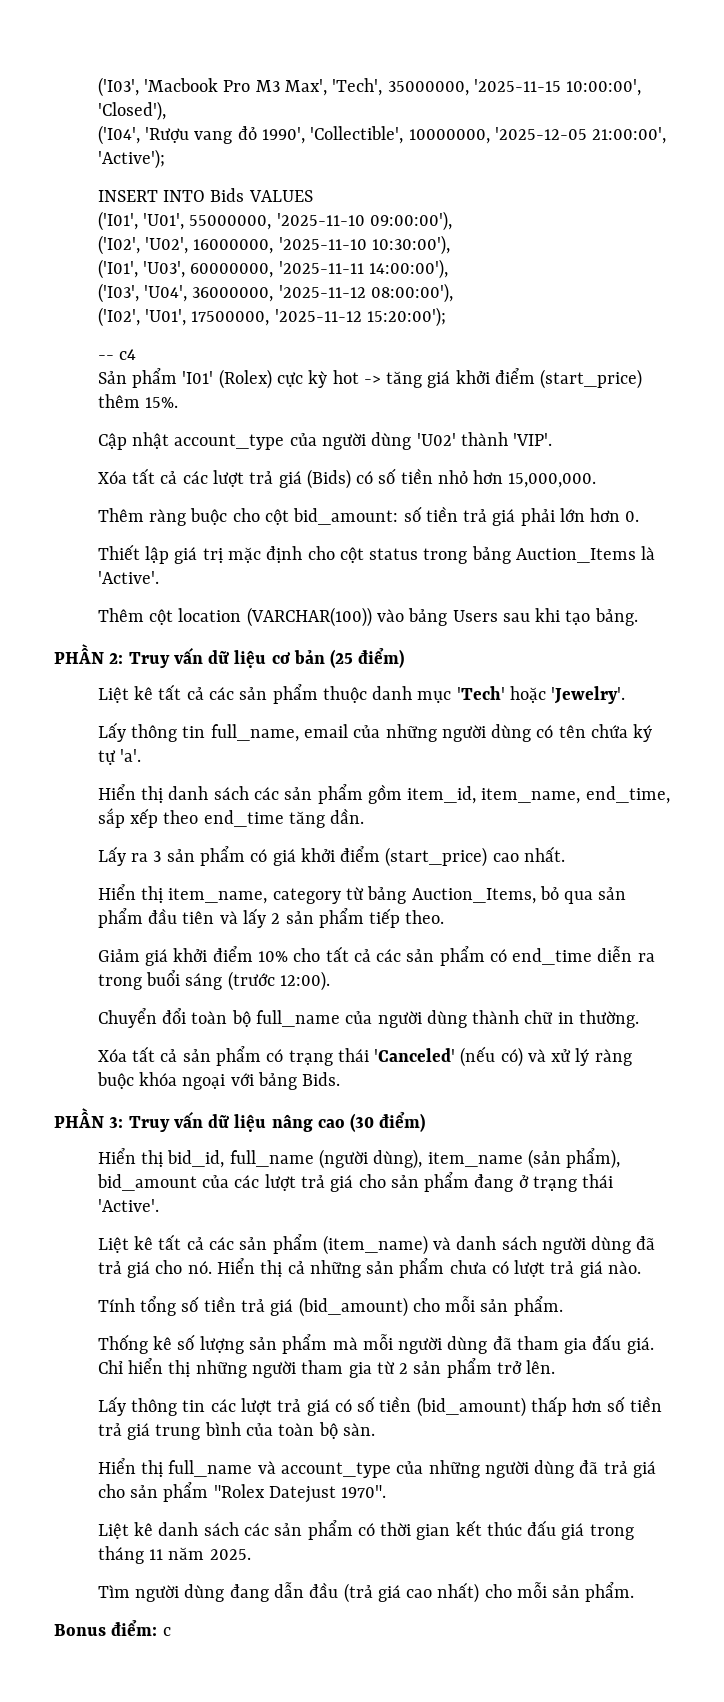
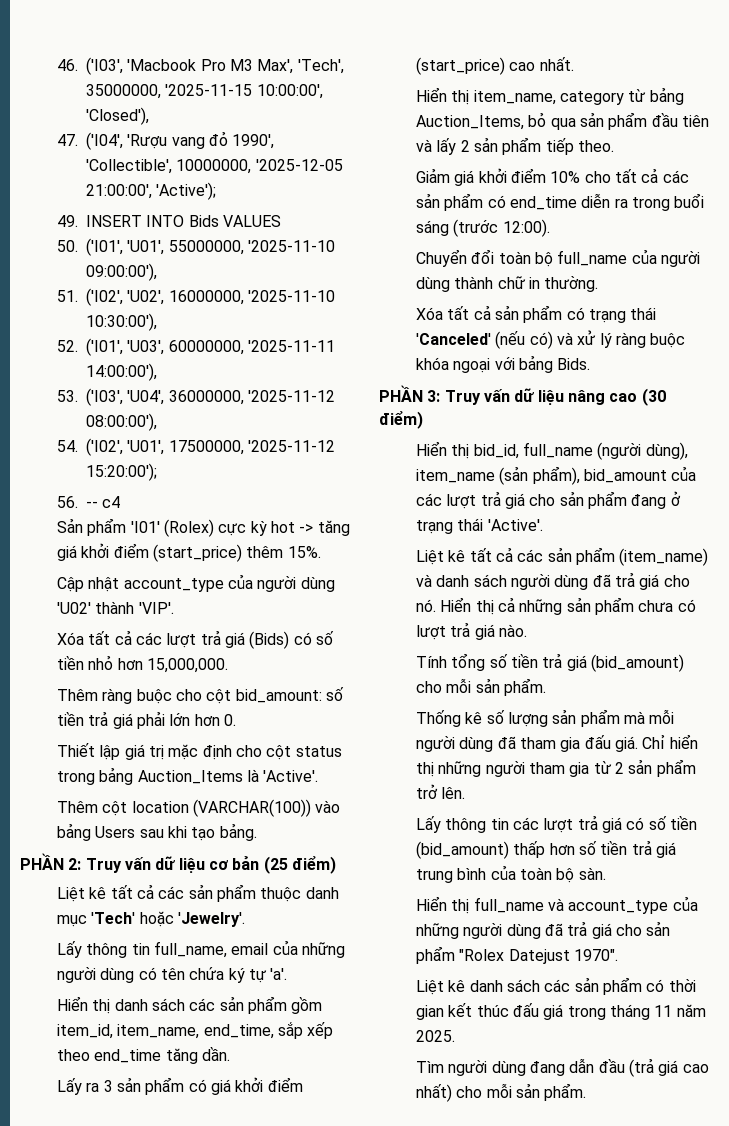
(97, 87) none -> [57,59,79,71] 46.
(166, 111) none -> [57,134,79,146] 47.
(165, 159) none -> [57,215,79,227] 49.
(313, 196) none -> [57,240,79,252] 50.
(452, 221) none -> [57,290,79,302] 51.
(450, 245) none -> [57,340,79,352] 52.
(448, 269) none -> [57,390,79,402] 53.
(453, 293) none -> [57,440,79,452] 54.
(446, 317) none -> [57,496,79,508] 56.
[54,1620,171,1636] // Bonus điểm: c -> (587, 1092) none

